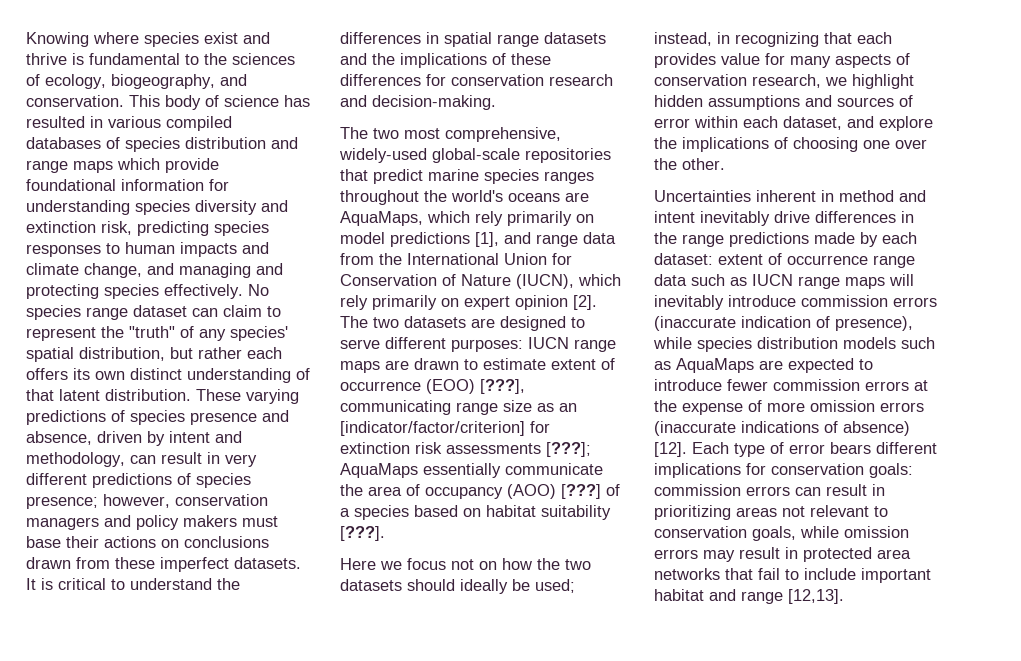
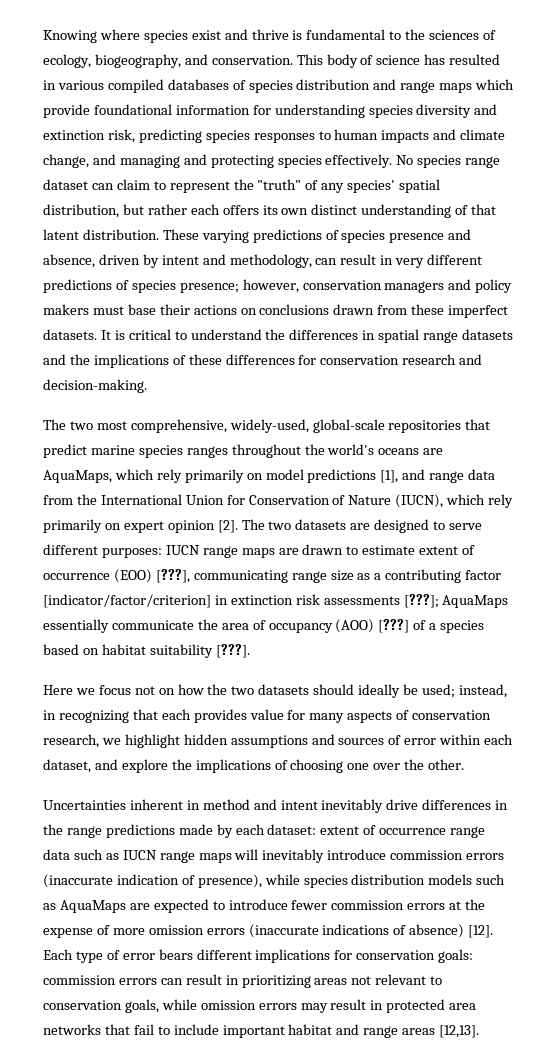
[339,148,427,163] widely-used -> [229,419,309,433] widely-used,
[559,403,577,412] [340,421,550,436] an [indicator/factor/criterion] for -> [374,569,502,583] [43,594,228,608] a contributing factor [indicator/factor/criterion] in
(783, 597) none -> [402,1028,436,1035] areas

